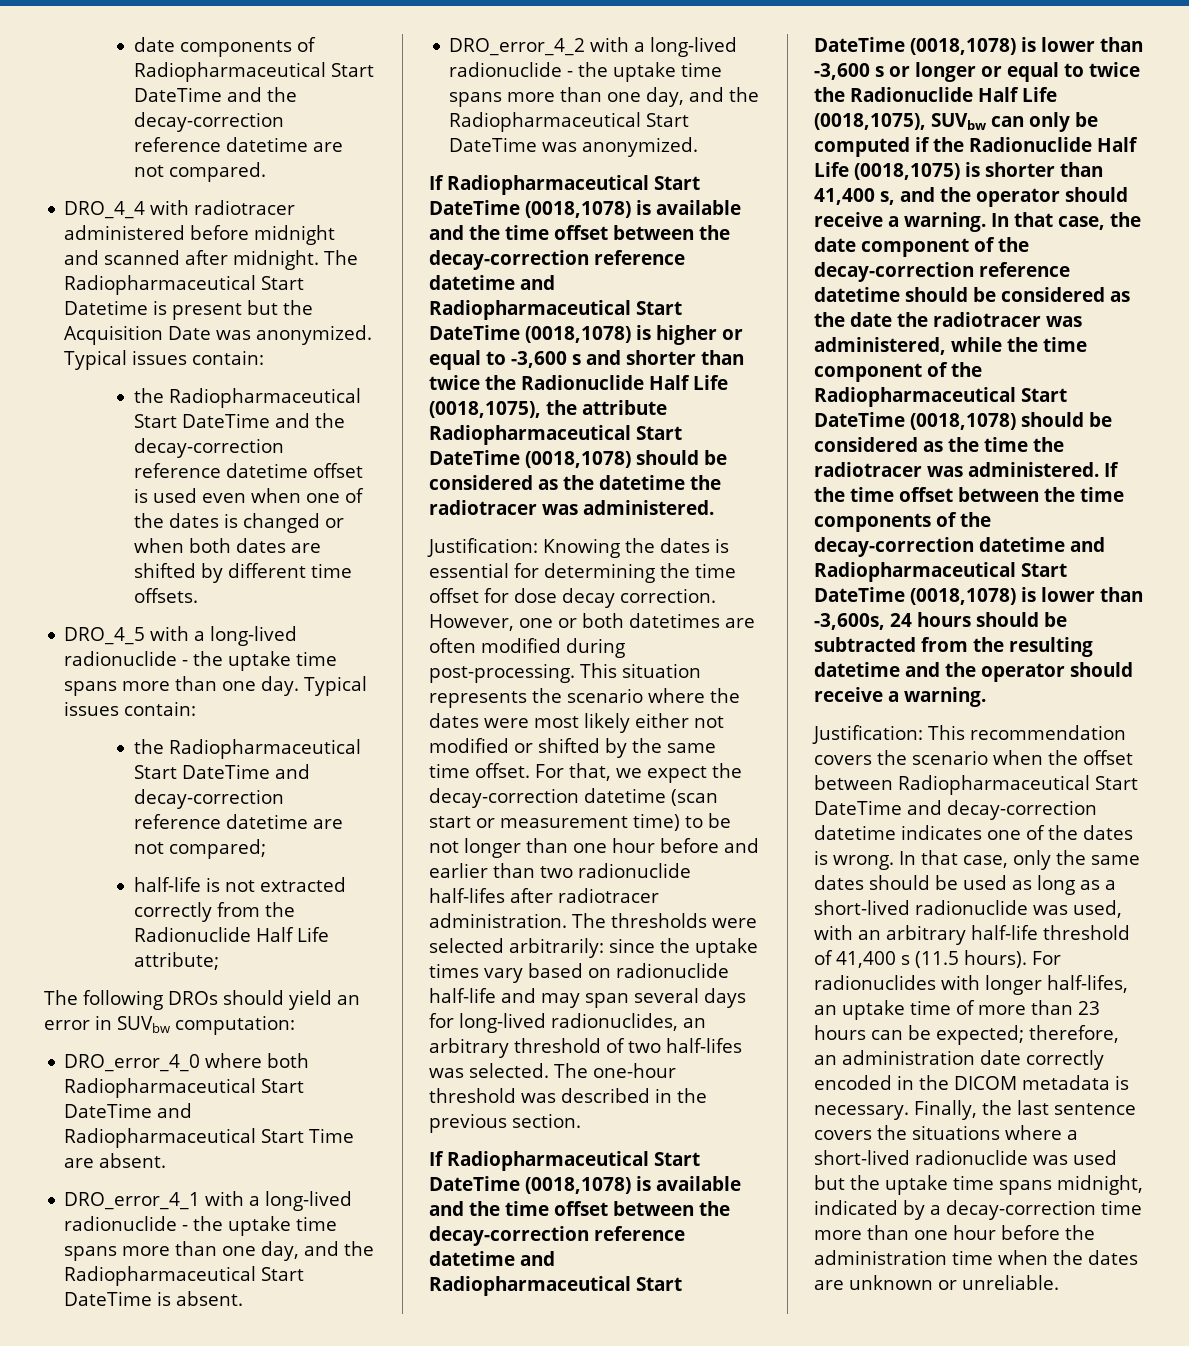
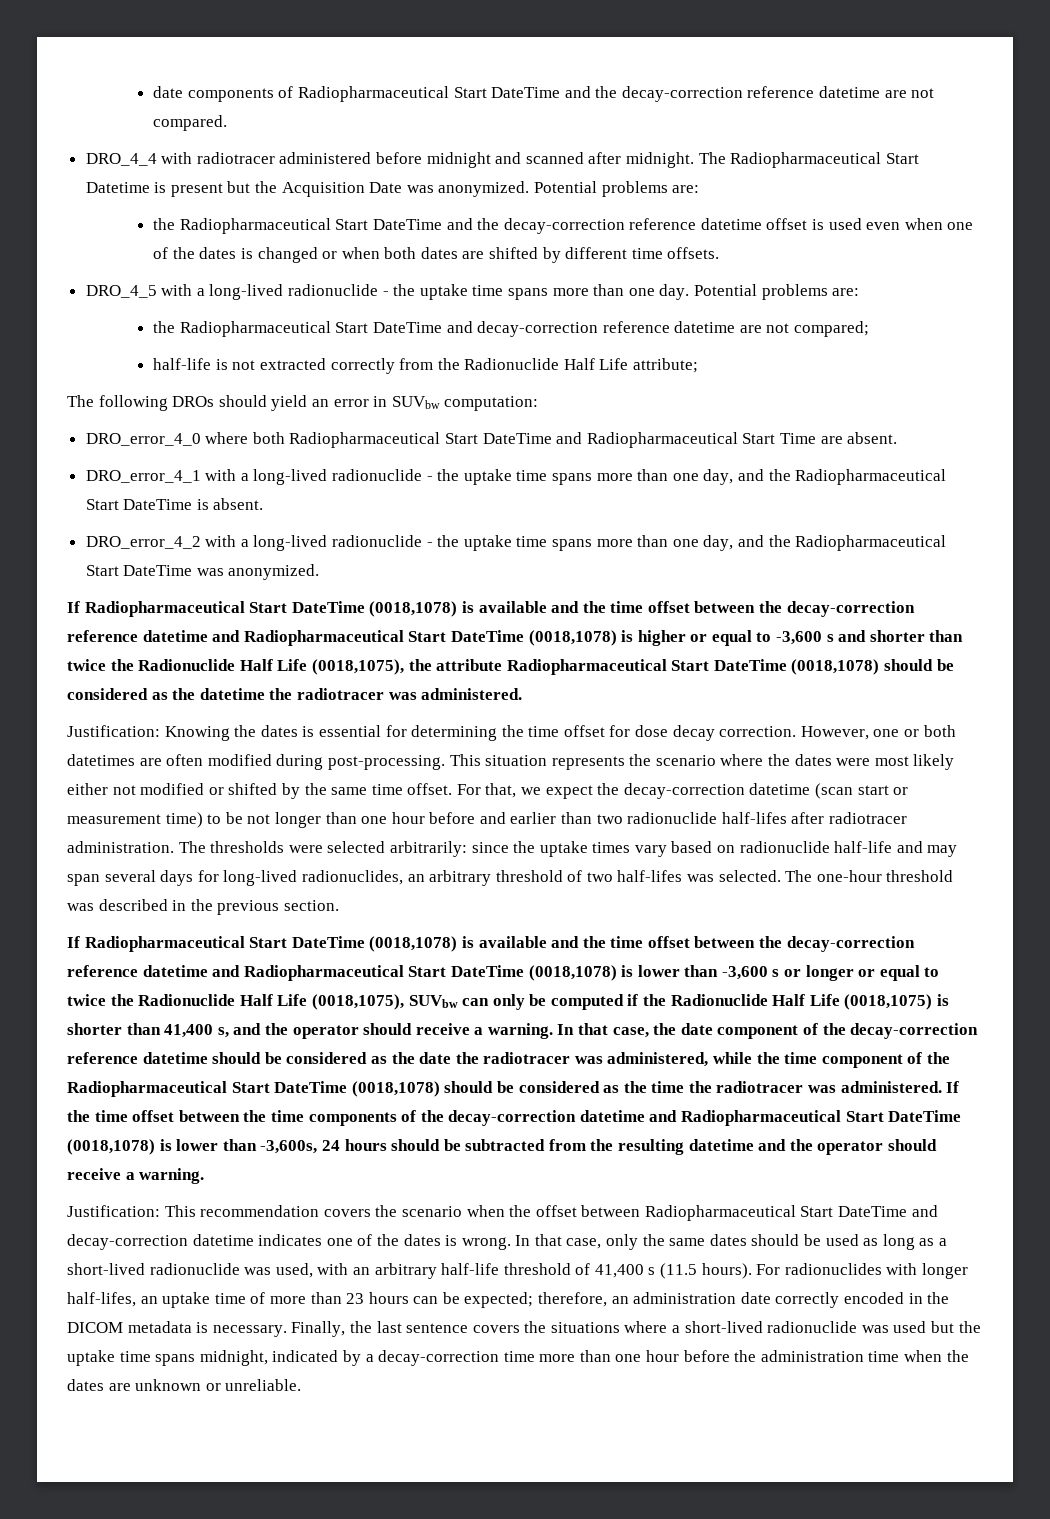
[64,350,265,370] Typical issues contain: -> [534,181,700,197] Potential problems are:
[304,676,368,696] [64,701,197,716] Typical issues contain: -> [693,284,860,300] Potential problems are:

